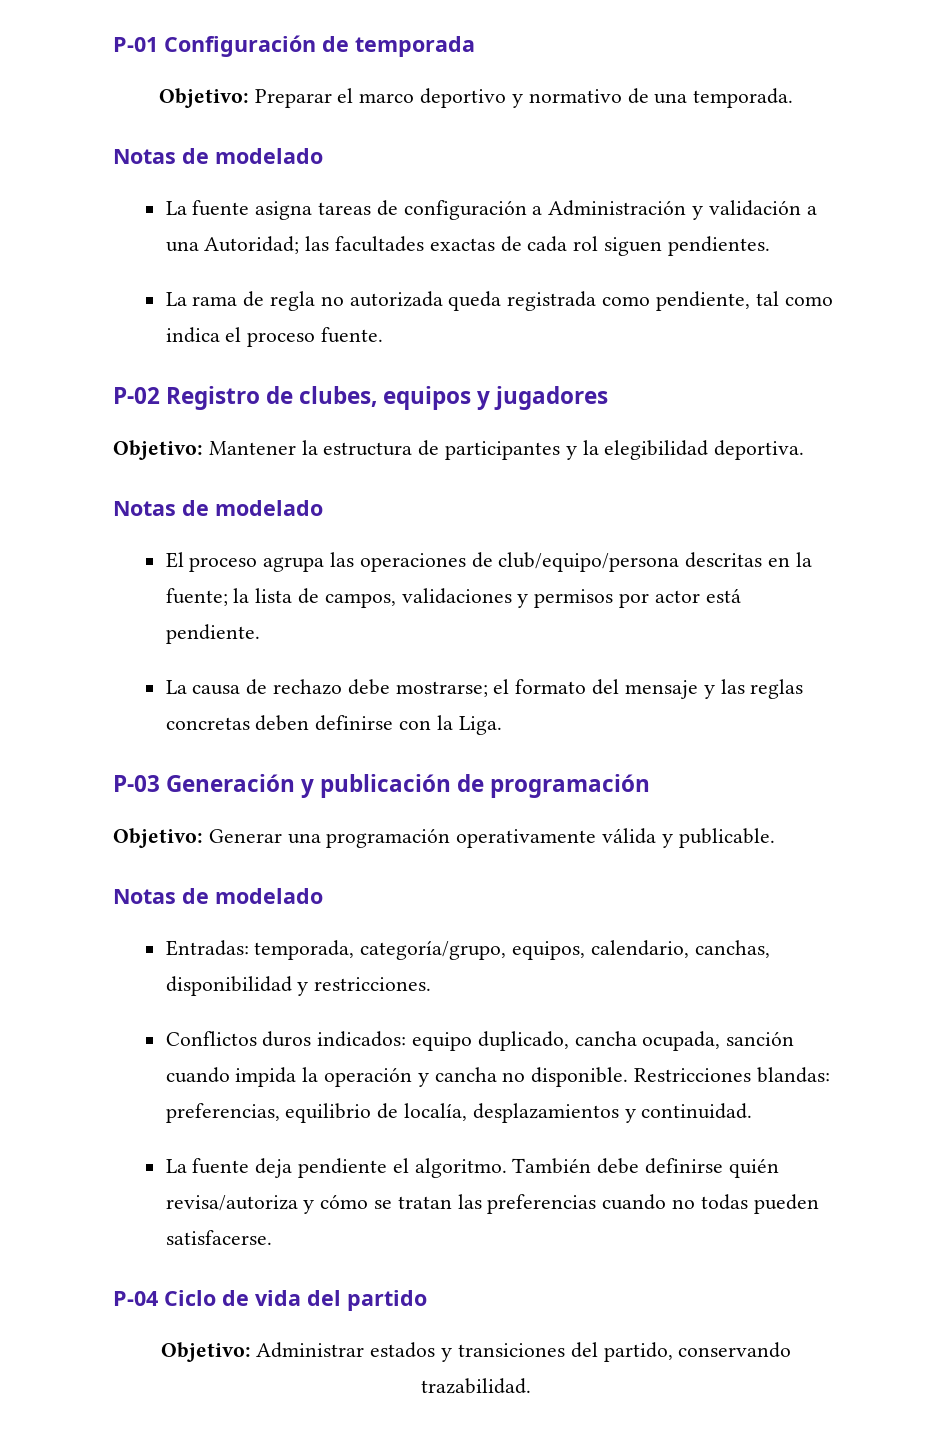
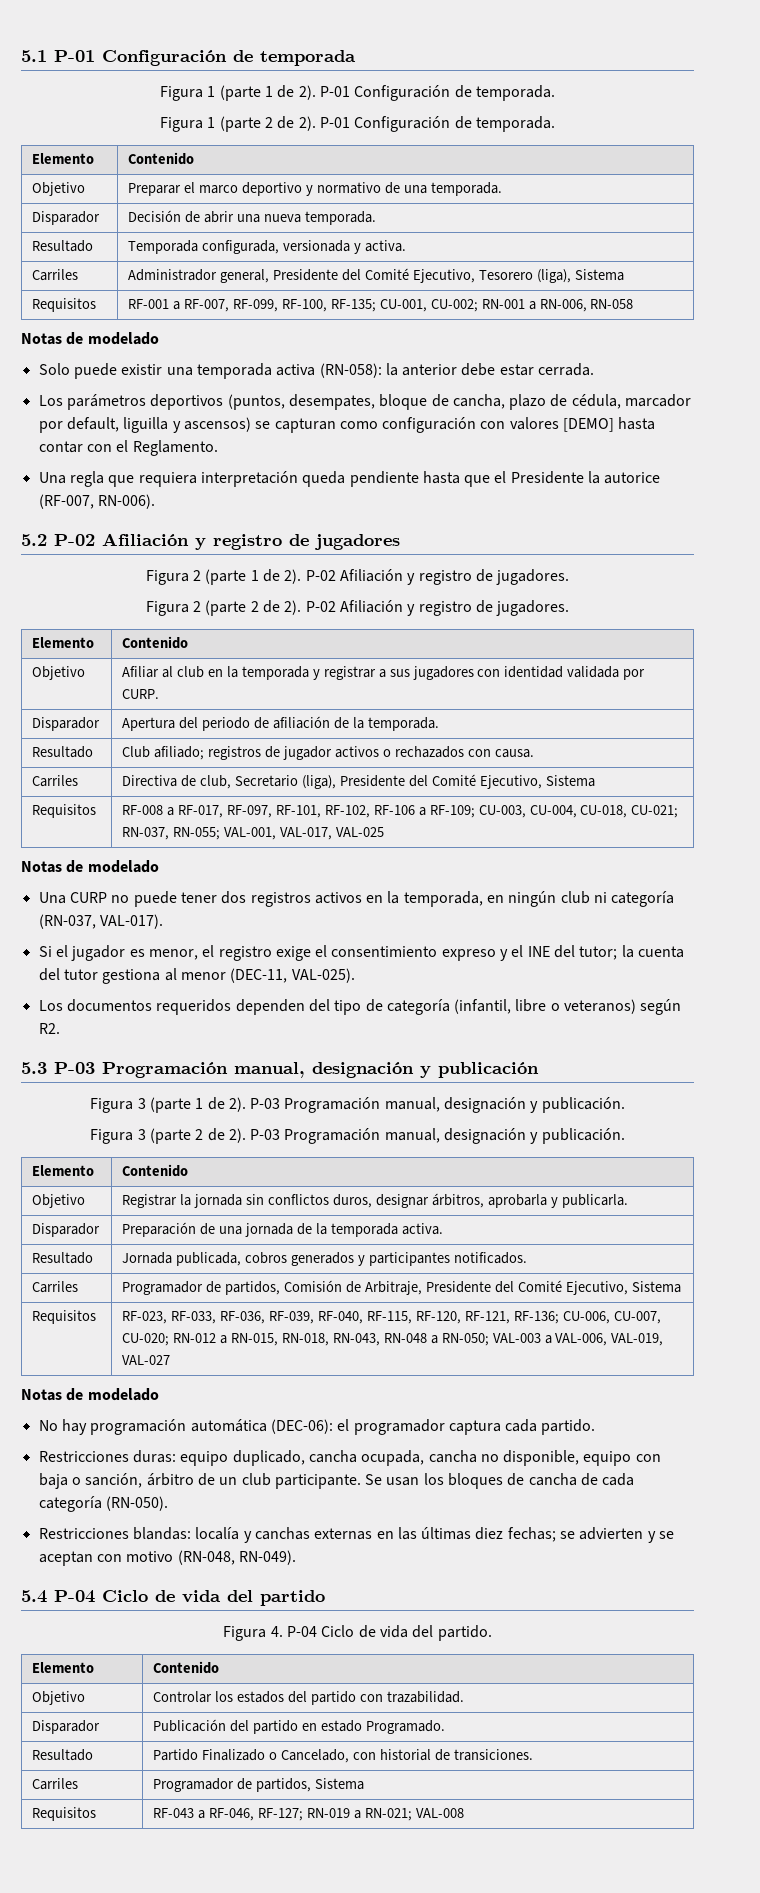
(113, 44) none -> [21,50,47,62] 5.1
[158,88,249,108] Objetivo: -> [160,85,555,101] [160,116,555,132] [32,153,95,164] [128,152,195,165] [32,182,86,196] Figura 1 (parte 1 de 2). P-01 Configuración de temporada. // Figura 1 (parte 2 de 2). P-01 Configuración de temporada. // Elemento | Contenido // Objetivo |
[113,148,323,164] [165,200,817,220] [165,236,770,256] [165,291,833,311] [165,327,384,347] [113,386,609,410] [113,440,805,460] [113,500,323,516] [165,552,812,572] [165,588,741,608] [165,624,260,644] [165,679,804,699] [165,715,502,735] [113,774,651,798] [113,828,775,848] [113,888,323,904] [165,940,770,960] [165,976,432,996] [165,1031,795,1051] [165,1067,830,1087] [165,1103,753,1123] [165,1158,779,1178] [165,1194,819,1214] [165,1230,272,1245] // Notas de modelado // La fuente asigna tareas de configuración a Administración y validación a una Autoridad; las facultades exactas de cada rol siguen pendientes. // La rama de regla no autorizada queda registrada como pendiente, tal como indica el proceso fuente. // P-02 Registro de clubes, equipos y jugadores // Objetivo: Mantener la estructura de participantes y la elegibilidad deportiva. // Notas de modelado // El proceso agrupa las operaciones de club/equipo/persona descritas en la fuente; la lista de campos, validaciones y permisos por actor está pendiente. // La causa de rechazo debe mostrarse; el formato del mensaje y las reglas concretas deben definirse con la Liga. // P-03 Generación y publicación de programación // Objetivo: Generar una programación operativamente válida y publicable. // Notas de modelado // Entradas: temporada, categoría/grupo, equipos, calendario, canchas, disponibilidad y restricciones. // Conflictos duros indicados: equipo duplicado, cancha ocupada, sanción cuando impida la operación y cancha no disponible. Restricciones blandas: preferencias, equilibrio de localía, desplazamientos y continuidad. // La fuente deja pendiente el algoritmo. También debe definirse quién revisa/autoriza y cómo se tratan las preferencias cuando no todas pueden satisfacerse. // -> [32,211,101,225] [128,210,377,225] [32,240,94,252] [128,240,407,254] [32,269,79,281] [128,268,624,283] [32,298,97,312] [128,299,634,312] [21,332,159,345] [38,363,595,379] [38,394,692,410] [38,417,656,433] [38,440,218,456] [38,471,661,487] [38,494,155,509] [21,533,400,550] [145,569,570,585] [145,600,570,616] [32,637,95,648] [122,636,189,649] [32,666,86,680] [122,666,646,680] [122,689,160,699] [32,717,101,731] [122,716,439,731] [32,746,94,758] [122,746,534,760] [32,775,79,787] [122,774,595,789] [32,804,97,818] [122,805,679,818] [122,827,385,840] [21,860,159,873] [38,891,675,907] [38,914,163,929] [38,945,685,961] [38,968,355,984] [38,999,682,1015] [38,1023,60,1034] [21,1062,539,1078] [90,1097,625,1113] [90,1128,625,1144] [32,1165,95,1176] [122,1164,189,1177] [32,1194,86,1208] [122,1193,628,1208] [32,1223,101,1237] [122,1222,443,1237] [32,1252,94,1264] [122,1252,527,1266] [32,1281,79,1293] [122,1280,681,1295] [32,1310,97,1324] [122,1311,661,1324] [122,1333,664,1346] [122,1355,171,1365] [21,1388,159,1401] [38,1419,596,1435] [38,1450,661,1466] [38,1473,635,1489] [38,1496,168,1512] [38,1527,675,1543] [38,1550,296,1566] [21,1590,47,1603] // Disparador | Decisión de abrir una nueva temporada. // Resultado | Temporada configurada, versionada y activa. // Carriles | Administrador general, Presidente del Comité Ejecutivo, Tesorero (liga), Sistema // Requisitos | RF-001 a RF-007, RF-099, RF-100, RF-135; CU-001, CU-002; RN-001 a RN-006, RN-058 // Notas de modelado // Solo puede existir una temporada activa (RN-058): la anterior debe estar cerrada. // Los parámetros deportivos (puntos, desempates, bloque de cancha, plazo de cédula, marcador por default, liguilla y ascensos) se capturan como configuración con valores [DEMO] hasta contar con el Reglamento. // Una regla que requiera interpretación queda pendiente hasta que el Presidente la autorice (RF-007, RN-006). // 5.2 P-02 Afiliación y registro de jugadores // Figura 2 (parte 1 de 2). P-02 Afiliación y registro de jugadores. // Figura 2 (parte 2 de 2). P-02 Afiliación y registro de jugadores. // Elemento | Contenido // Objetivo | Afiliar al club en la temporada y registrar a sus jugadores con identidad validada por CURP. // Disparador | Apertura del periodo de afiliación de la temporada. // Resultado | Club afiliado; registros de jugador activos o rechazados con causa. // Carriles | Directiva de club, Secretario (liga), Presidente del Comité Ejecutivo, Sistema // Requisitos | RF-008 a RF-017, RF-097, RF-101, RF-102, RF-106 a RF-109; CU-003, CU-004, CU-018, CU-021; RN-037, RN-055; VAL-001, VAL-017, VAL-025 // Notas de modelado // Una CURP no puede tener dos registros activos en la temporada, en ningún club ni categoría (RN-037, VAL-017). // Si el jugador es menor, el registro exige el consentimiento expreso y el INE del tutor; la cuenta del tutor gestiona al menor (DEC-11, VAL-025). // Los documentos requeridos dependen del tipo de categoría (infantil, libre o veteranos) según R2. // 5.3 P-03 Programación manual, designación y publicación // Figura 3 (parte 1 de 2). P-03 Programación manual, designación y publicación. // Figura 3 (parte 2 de 2). P-03 Programación manual, designación y publicación. // Elemento | Contenido // Objetivo | Registrar la jornada sin conflictos duros, designar árbitros, aprobarla y publicarla. // Disparador | Preparación de una jornada de la temporada activa. // Resultado | Jornada publicada, cobros generados y participantes notificados. // Carriles | Programador de partidos, Comisión de Arbitraje, Presidente del Comité Ejecutivo, Sistema // Requisitos | RF-023, RF-033, RF-036, RF-039, RF-040, RF-115, RF-120, RF-121, RF-136; CU-006, CU-007, CU-020; RN-012 a RN-015, RN-018, RN-043, RN-048 a RN-050; VAL-003 a VAL-006, VAL-019, VAL-027 // Notas de modelado // No hay programación automática (DEC-06): el programador captura cada partido. // Restricciones duras: equipo duplicado, cancha ocupada, cancha no disponible, equipo con baja o sanción, árbitro de un club participante. Se usan los bloques de cancha de cada categoría (RN-050). // Restricciones blandas: localía y canchas externas en las últimas diez fechas; se advierten y se aceptan con motivo (RN-048, RN-049). // 5.4
[160,1342,792,1362] [421,1378,531,1394] Objetivo: Administrar estados y transiciones del partido, conservando trazabilidad. -> [223,1625,492,1641] [32,1662,95,1673] [153,1661,220,1674] [32,1691,86,1705] [153,1691,464,1705] [32,1720,101,1734] [153,1719,446,1734] [32,1749,94,1761] [153,1749,533,1763] [32,1778,79,1790] [153,1778,365,1792] [32,1807,97,1821] [153,1808,464,1821] Figura 4. P-04 Ciclo de vida del partido. // Elemento | Contenido // Objetivo | Controlar los estados del partido con trazabilidad. // Disparador | Publicación del partido en estado Programado. // Resultado | Partido Finalizado o Cancelado, con historial de transiciones. // Carriles | Programador de partidos, Sistema // Requisitos | RF-043 a RF-046, RF-127; RN-019 a RN-021; VAL-008

